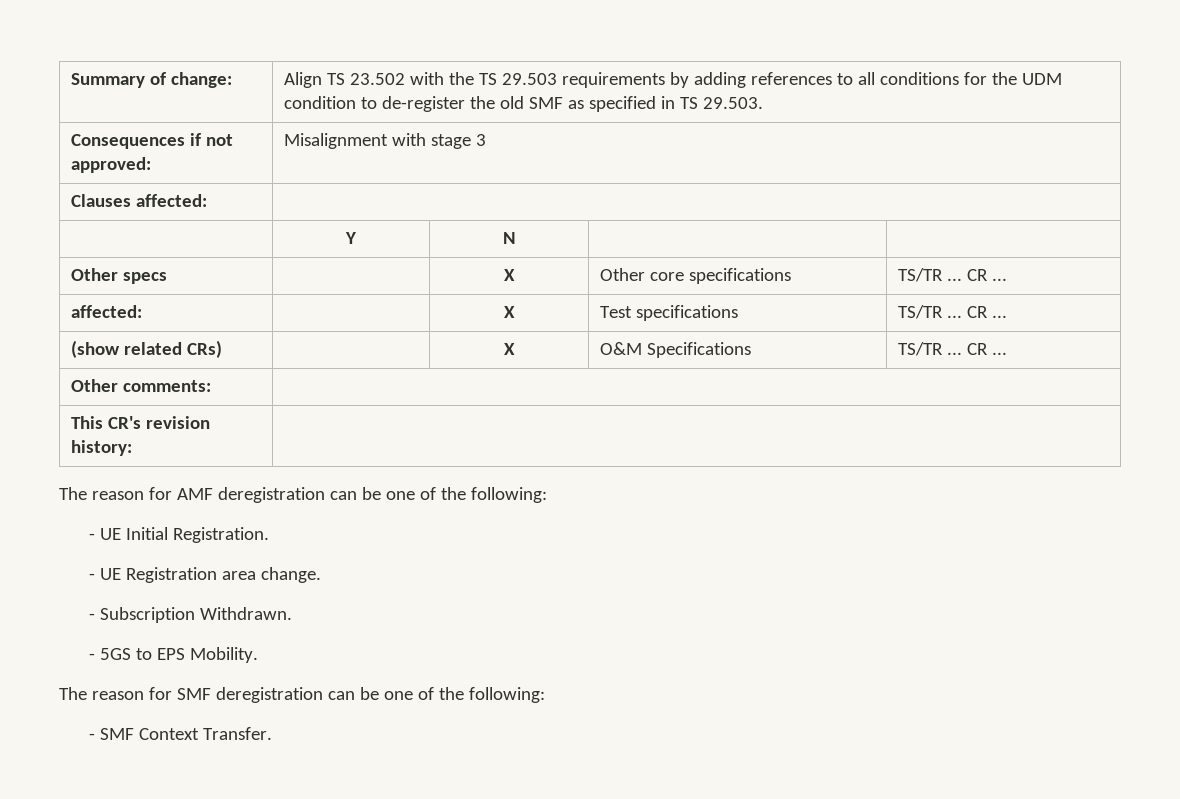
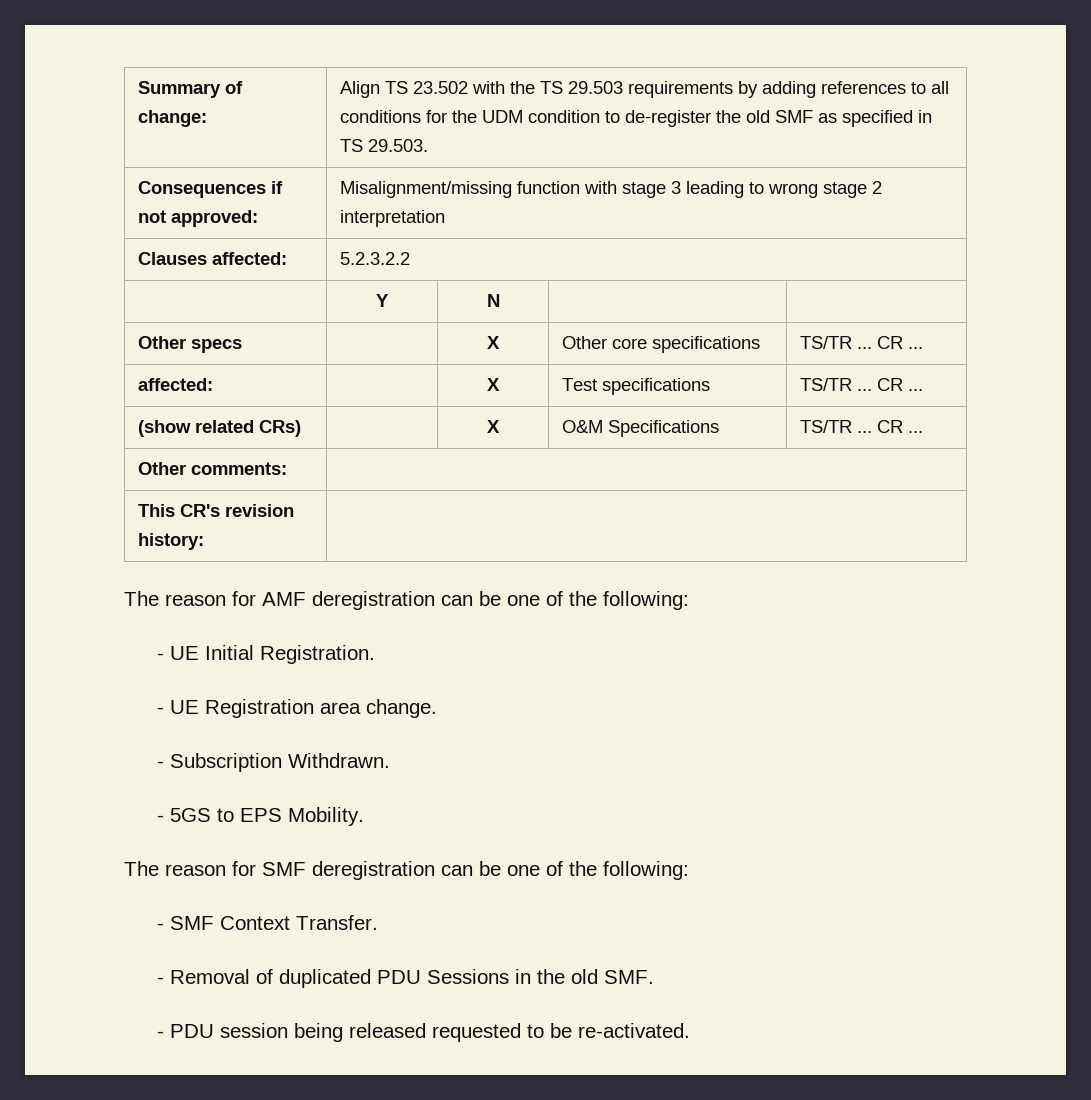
[284,133,389,149] Misalignment -> [340,181,581,198] Misalignment/missing function
(487, 140) none -> [686,181,883,198] [340,210,446,227] leading to wrong stage 2 interpretation
(208, 200) none -> [340,252,411,265] 5.2.3.2.2
(273, 733) none -> [156,969,654,988] [156,1023,690,1042] // - Removal of duplicated PDU Sessions in the old SMF. // - PDU session being released requested to be re-activated.

